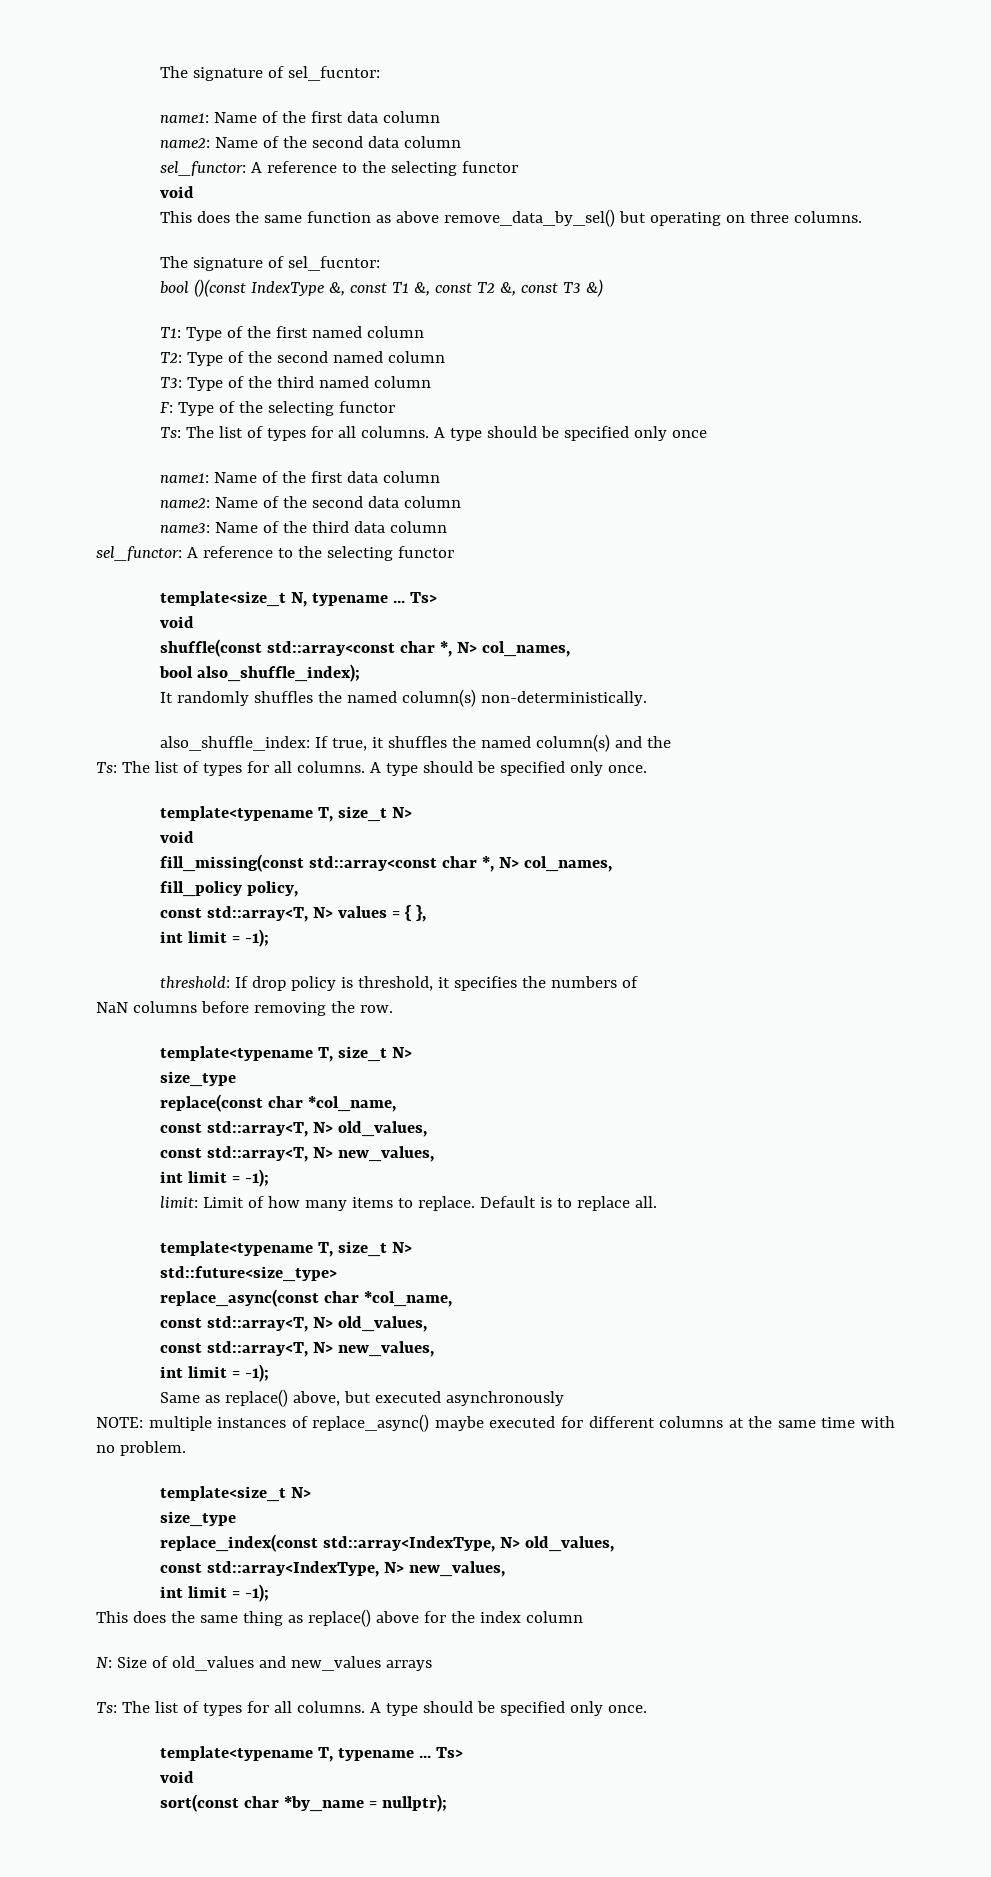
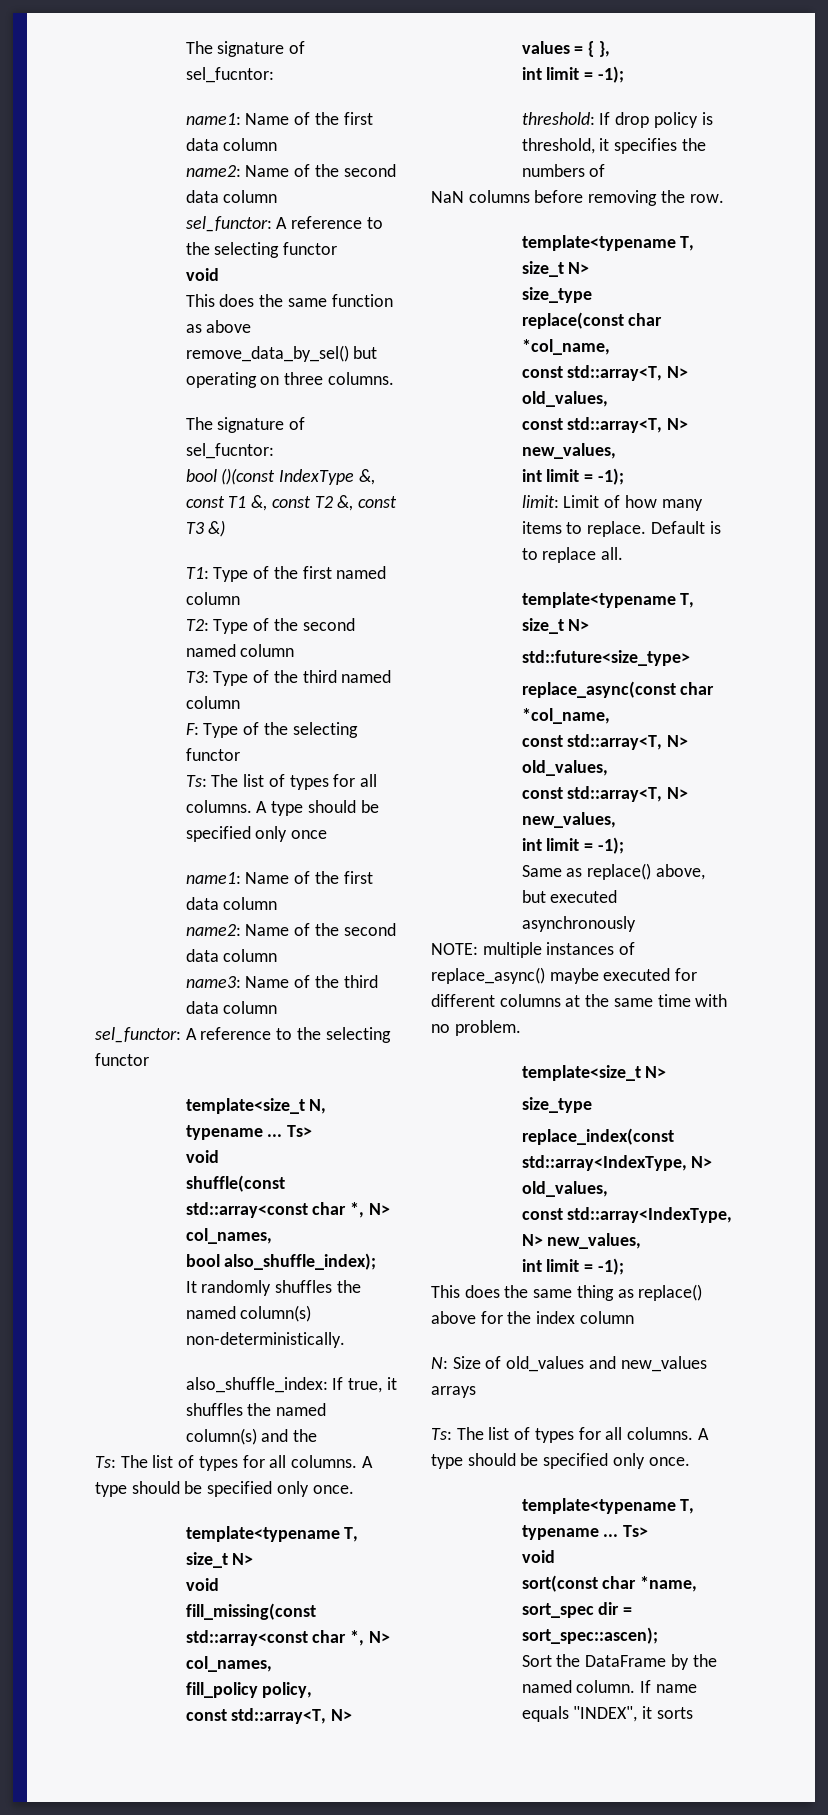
[284,1794,448,1812] *by_name = nullptr); -> [640,1576,698,1592] [521,1602,633,1618] [521,1627,658,1644] [521,1654,717,1670] [521,1680,697,1693] [521,1706,693,1722] *name, sort_spec dir = sort_spec::ascen); // Sort the DataFrame by the named column. If name equals "INDEX", it sorts

